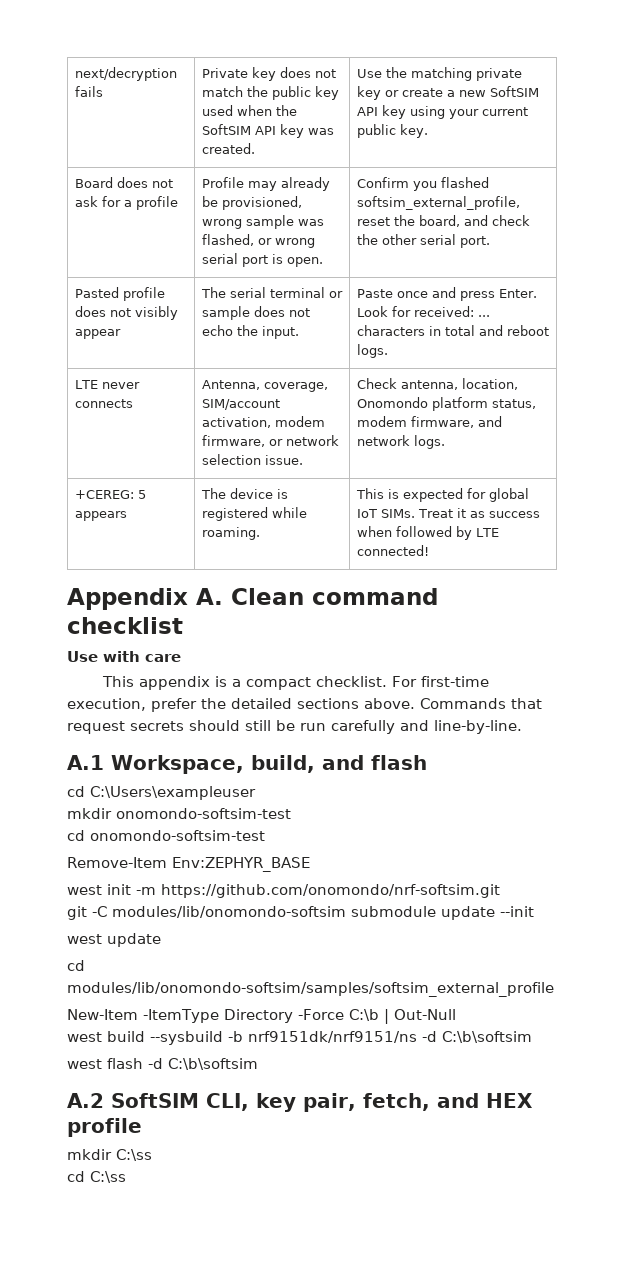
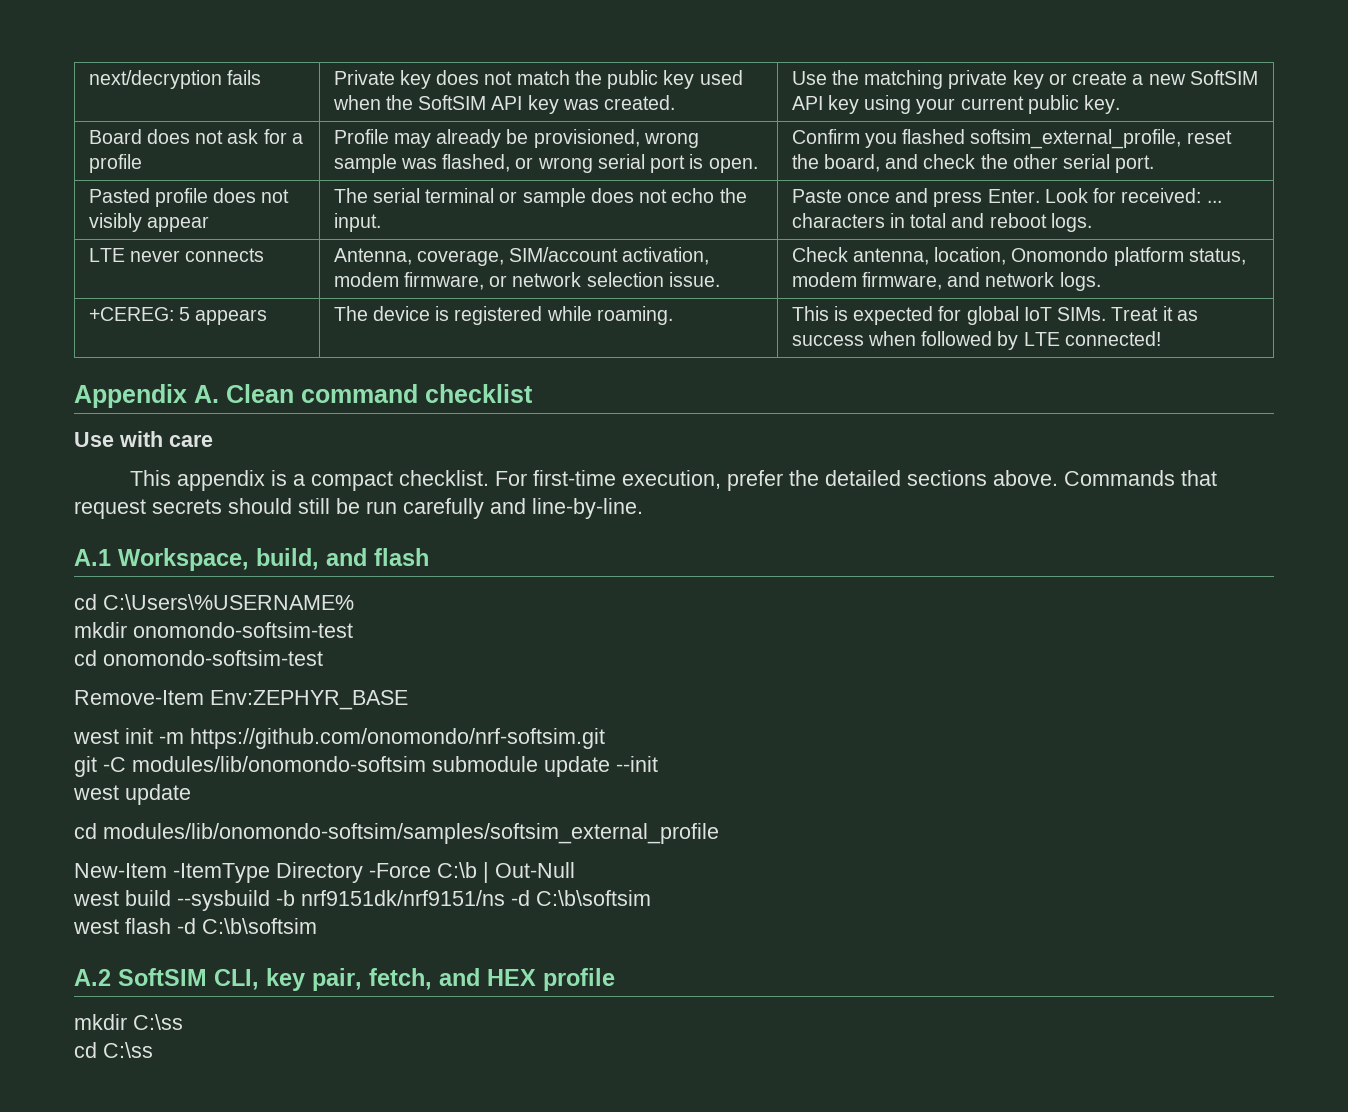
[90,786,256,800] C:\Users\exampleuser -> [103,594,354,610] C:\Users\%USERNAME%

